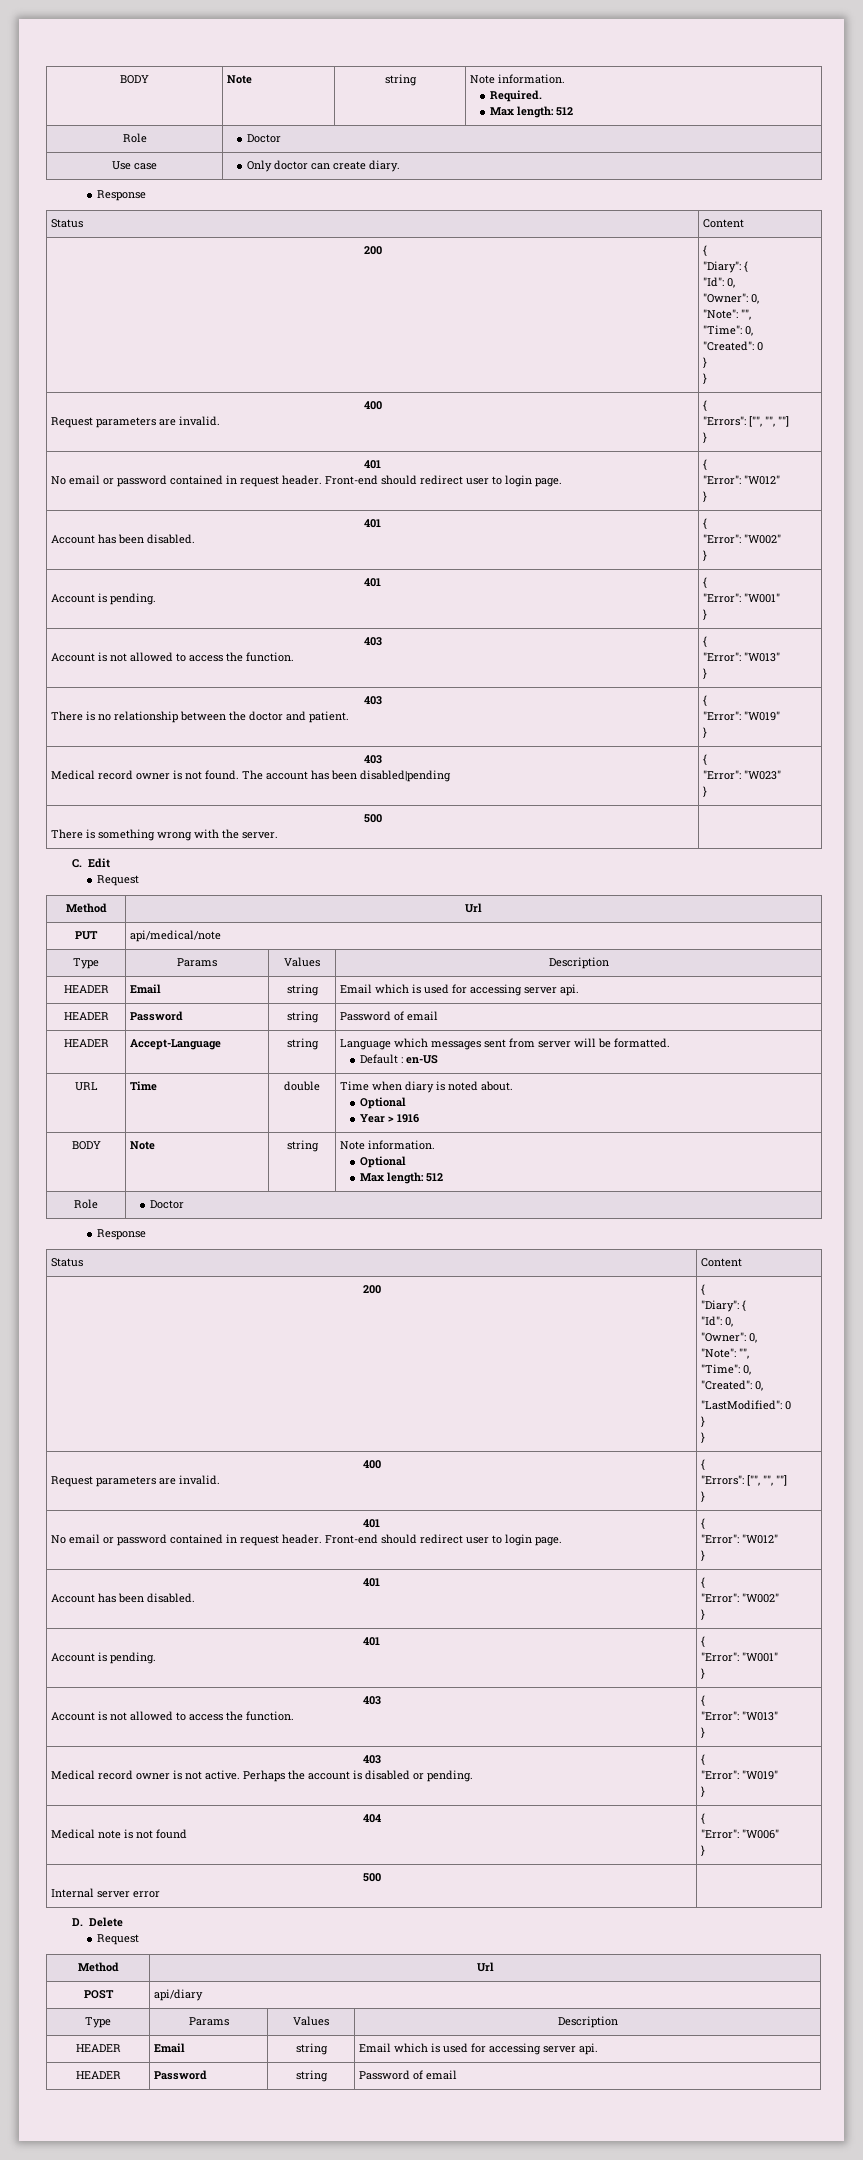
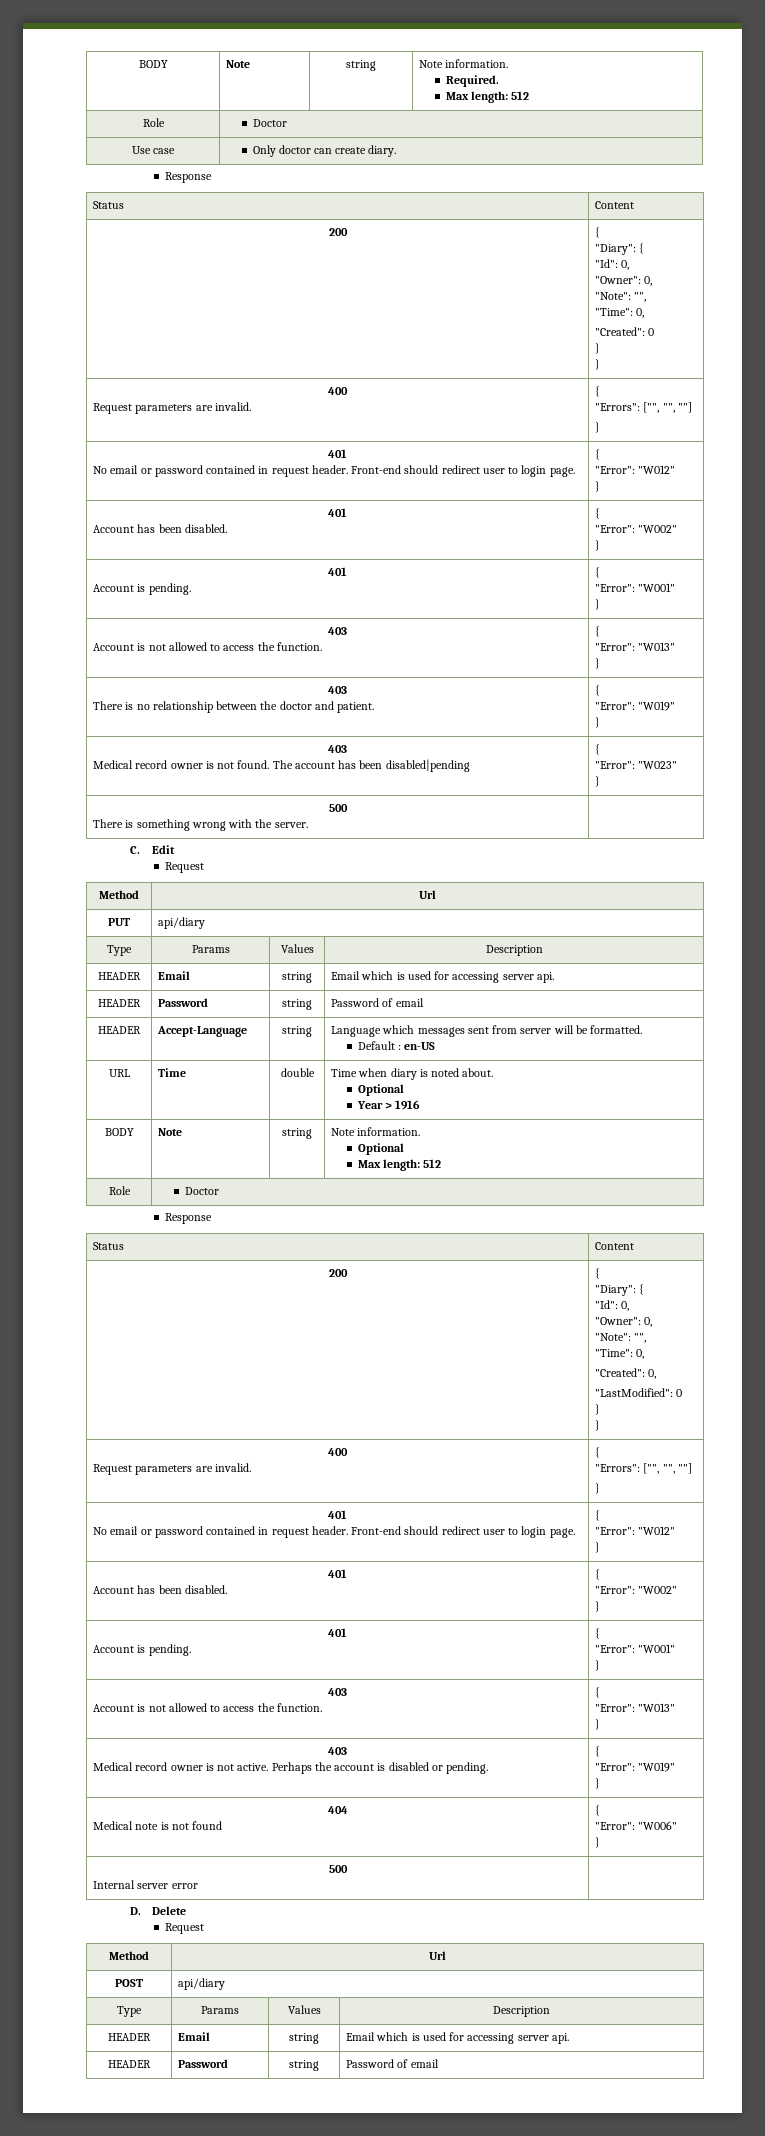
[130,930,222,942] api/medical/note -> [158,917,206,929] api/diary

